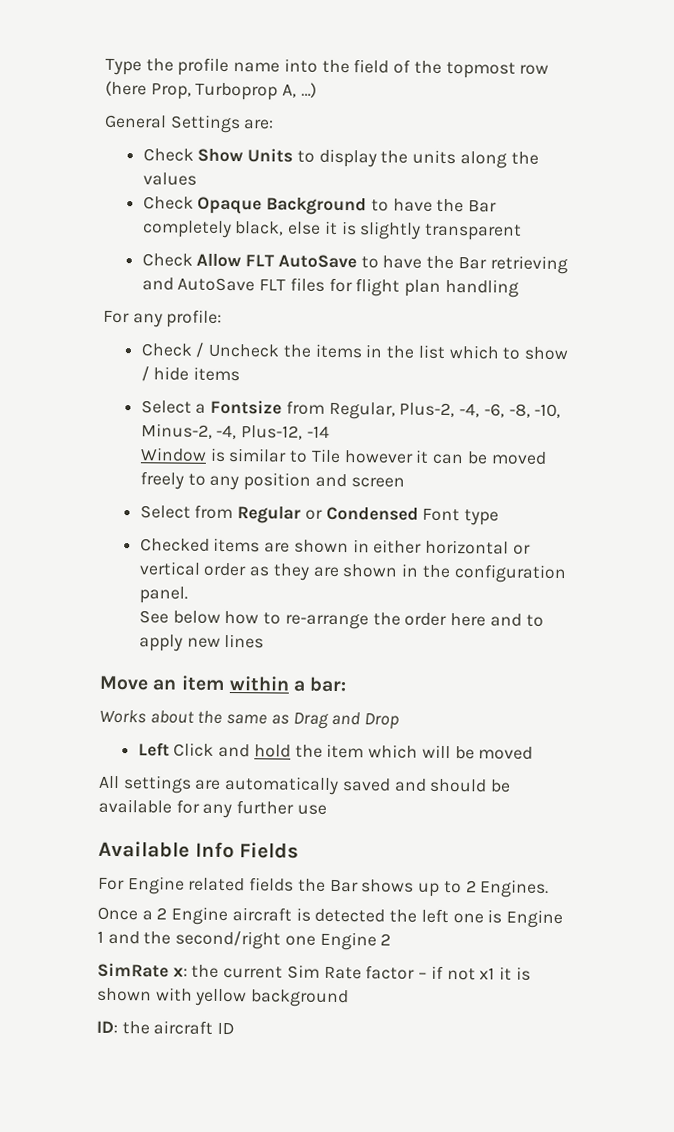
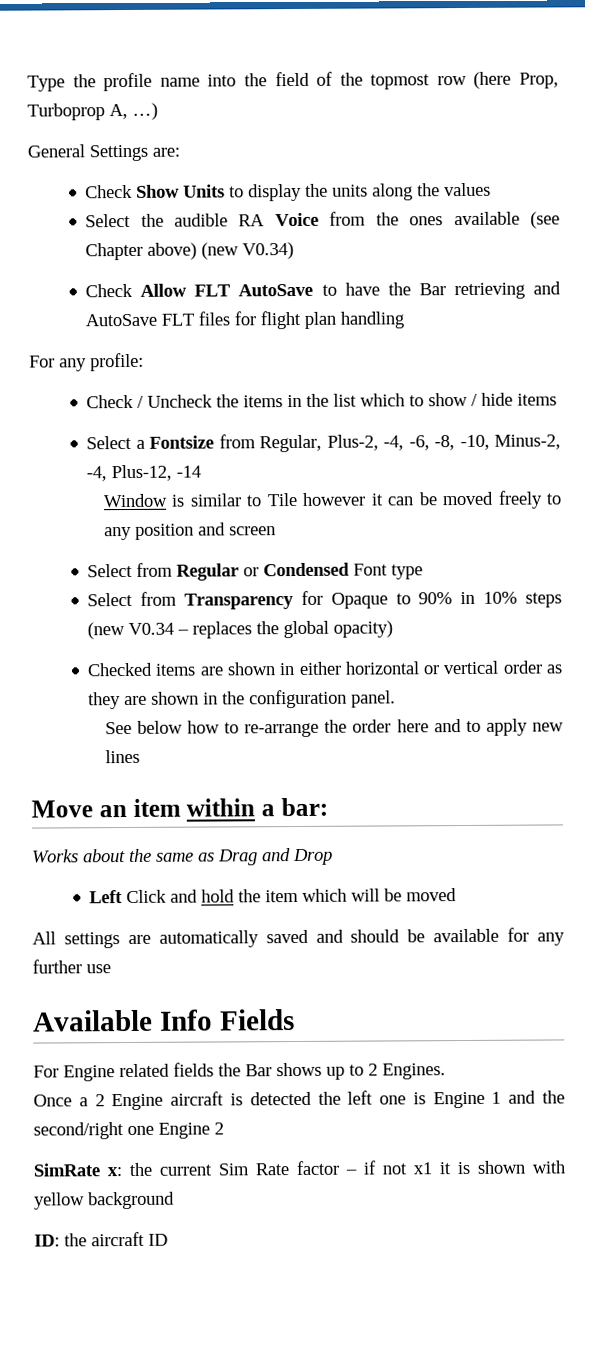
[142,196,498,216] [141,220,523,241] Check Opaque Background to have the Bar completely black, else it is slightly transparent -> [85,211,560,229] [85,242,295,261] Select the audible RA Voice from the ones available (see Chapter above) (new V0.34)
(500, 517) none -> [87,590,562,610] [87,620,394,640] // Select from Transparency for Opaque to 90% in 10% steps (new V0.34 – replaces the global opacity)

